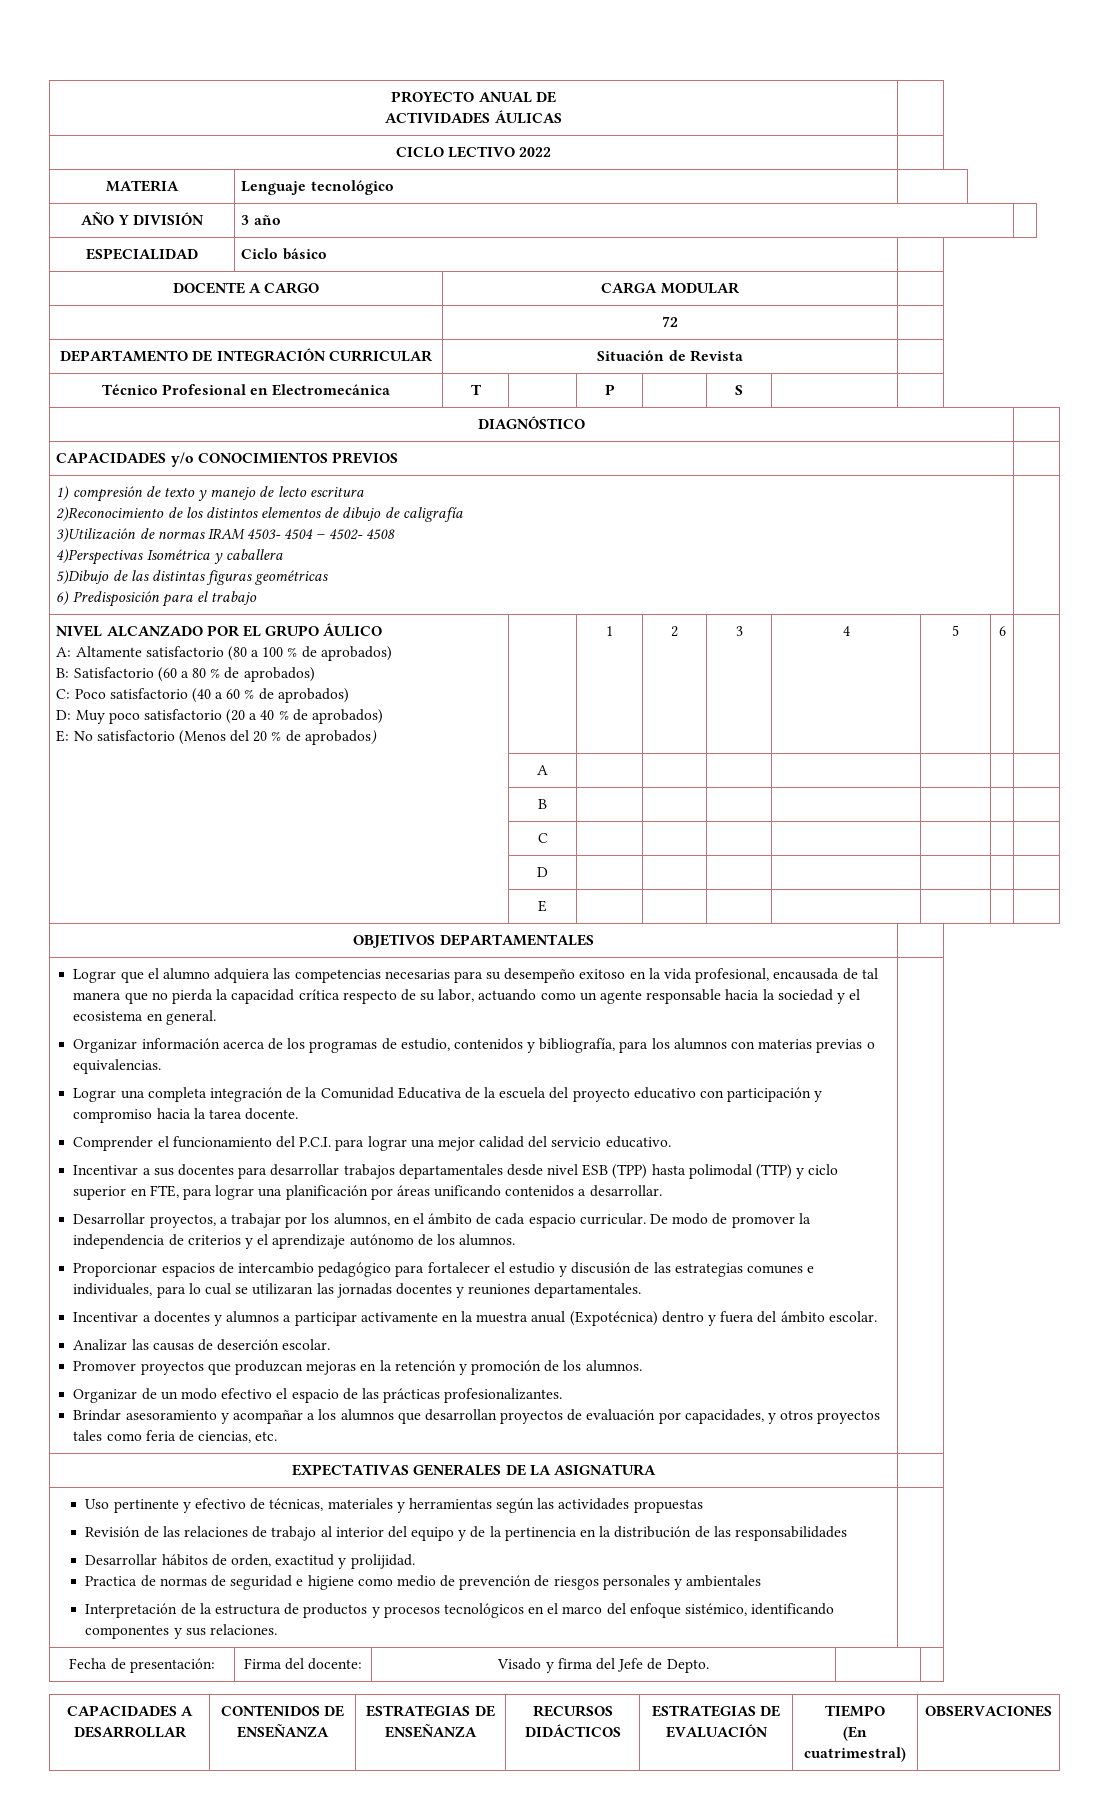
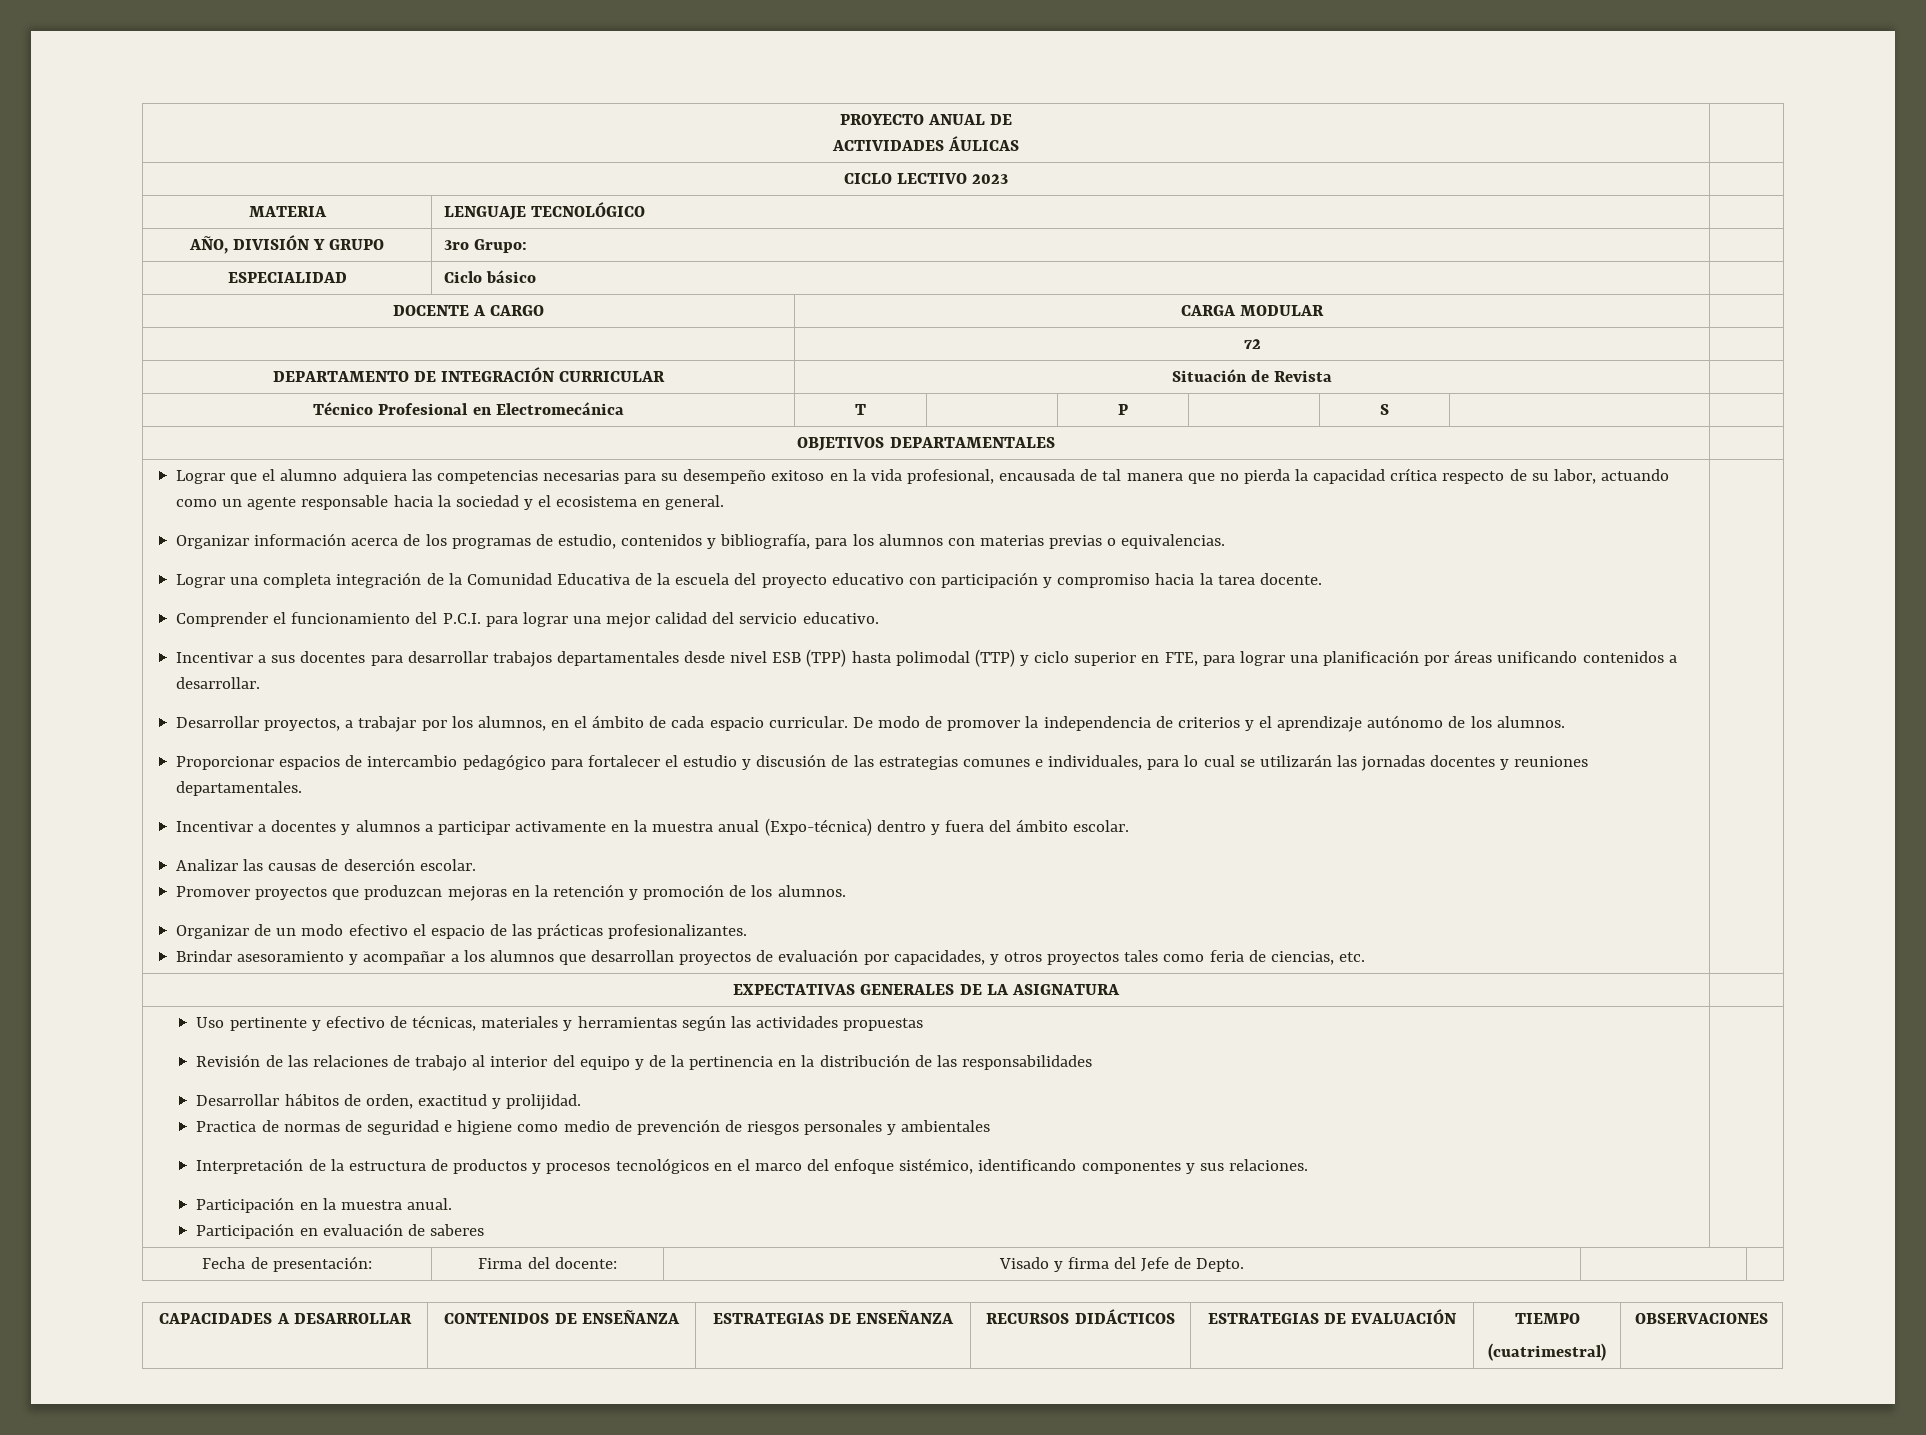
[519,147,552,157] 2022 -> [972,174,1009,184] 2023
[241,180,394,195] [81,212,204,225] [241,215,281,225] Lenguaje tecnológico | // AÑO Y DIVISIÓN | 3 año -> [444,202,646,220] [188,235,385,254] [444,239,528,253] LENGUAJE TECNOLÓGICO | // AÑO, DIVISIÓN Y GRUPO | 3ro Grupo:
[478,416,585,429] [56,452,398,467] [56,486,364,502] [56,507,463,522] [56,528,395,543] [56,549,283,565] [56,570,329,585] [56,591,258,607] [56,623,383,637] [56,646,392,661] [56,667,315,682] [56,688,349,703] [56,709,384,724] [56,730,377,745] [606,626,613,636] [671,626,678,637] [735,626,743,636] [842,626,850,636] [952,625,959,636] [998,626,1006,636] [537,765,548,775] [538,799,547,809] [537,833,548,843] [537,867,548,877] [538,900,547,912] // DIAGNÓSTICO | // CAPACIDADES y/o CONOCIMIENTOS PREVIOS | // 1) compresión de texto y manejo de lecto escritura // 2)Reconocimiento de los distintos elementos de dibujo de caligrafía // 3)Utilización de normas IRAM 4503- 4504 – 4502- 4508 // 4)Perspectivas Isométrica y caballera // 5)Dibujo de las distintas figuras geométricas // 6) Predisposición para el trabajo | // NIVEL ALCANZADO POR EL GRUPO ÁULICO // A: Altamente satisfactorio (80 a 100 % de aprobados) // B: Satisfactorio (60 a 80 % de aprobados) // C: Poco satisfactorio (40 a 60 % de aprobados) // D: Muy poco satisfactorio (20 a 40 % de aprobados) // E: No satisfactorio (Menos del 20 % de aprobados) | | 1 | 2 | 3 | 4 | 5 | 6 | // | A | | | | | | | // | B | | | | | | | // | C | | | | | | | // | D | | | | | | | // | E | | | | | | | -> (1389, 409) none
[252,1283,314,1295] utilizaran -> [1259,754,1332,767] utilizarán
[569,1311,658,1326] (Expotécnica) -> [764,818,872,836] (Expo-técnica)
(277, 1629) none -> [196,1197,453,1213] [196,1223,485,1239] // Participación en la muestra anual. // Participación en evaluación de saberes
[843,1726,867,1741] [804,1747,906,1762] (En cuatrimestral) -> [1488,1343,1606,1361] (cuatrimestral)

